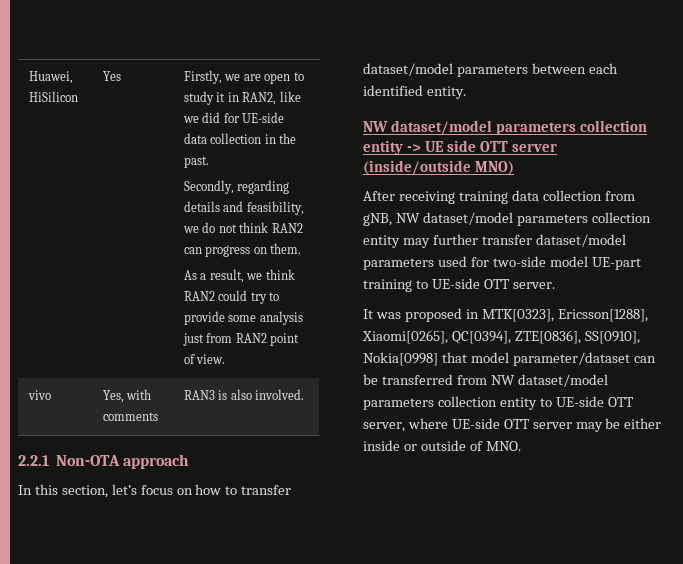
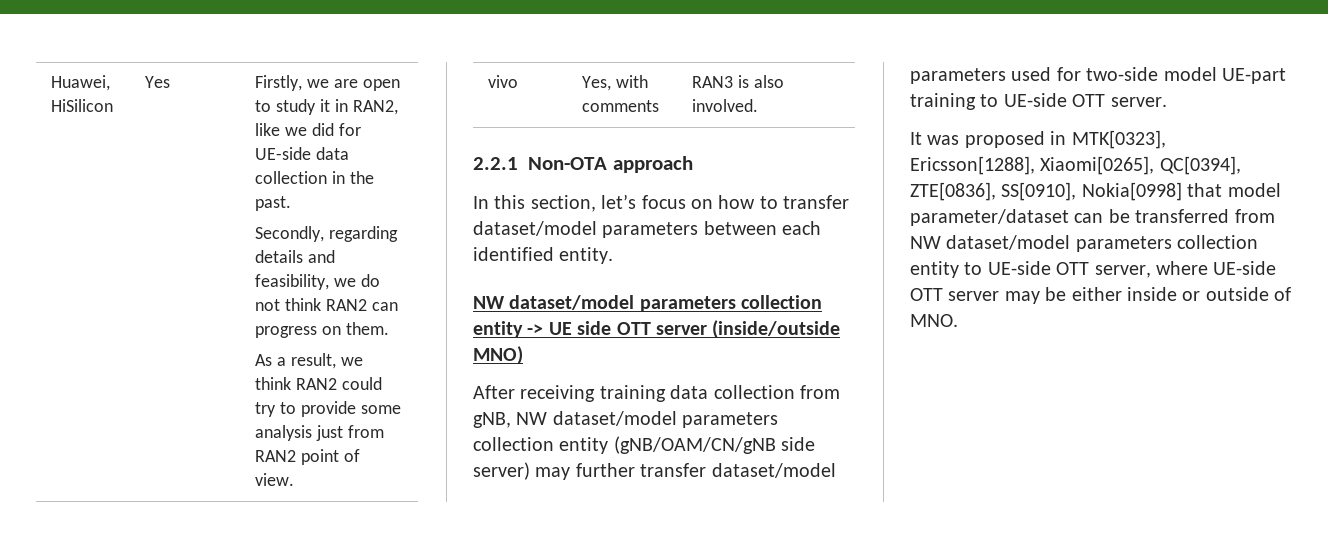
(400, 241) none -> [613,436,816,454] [473,462,530,480] (gNB/OAM/CN/gNB side server)

